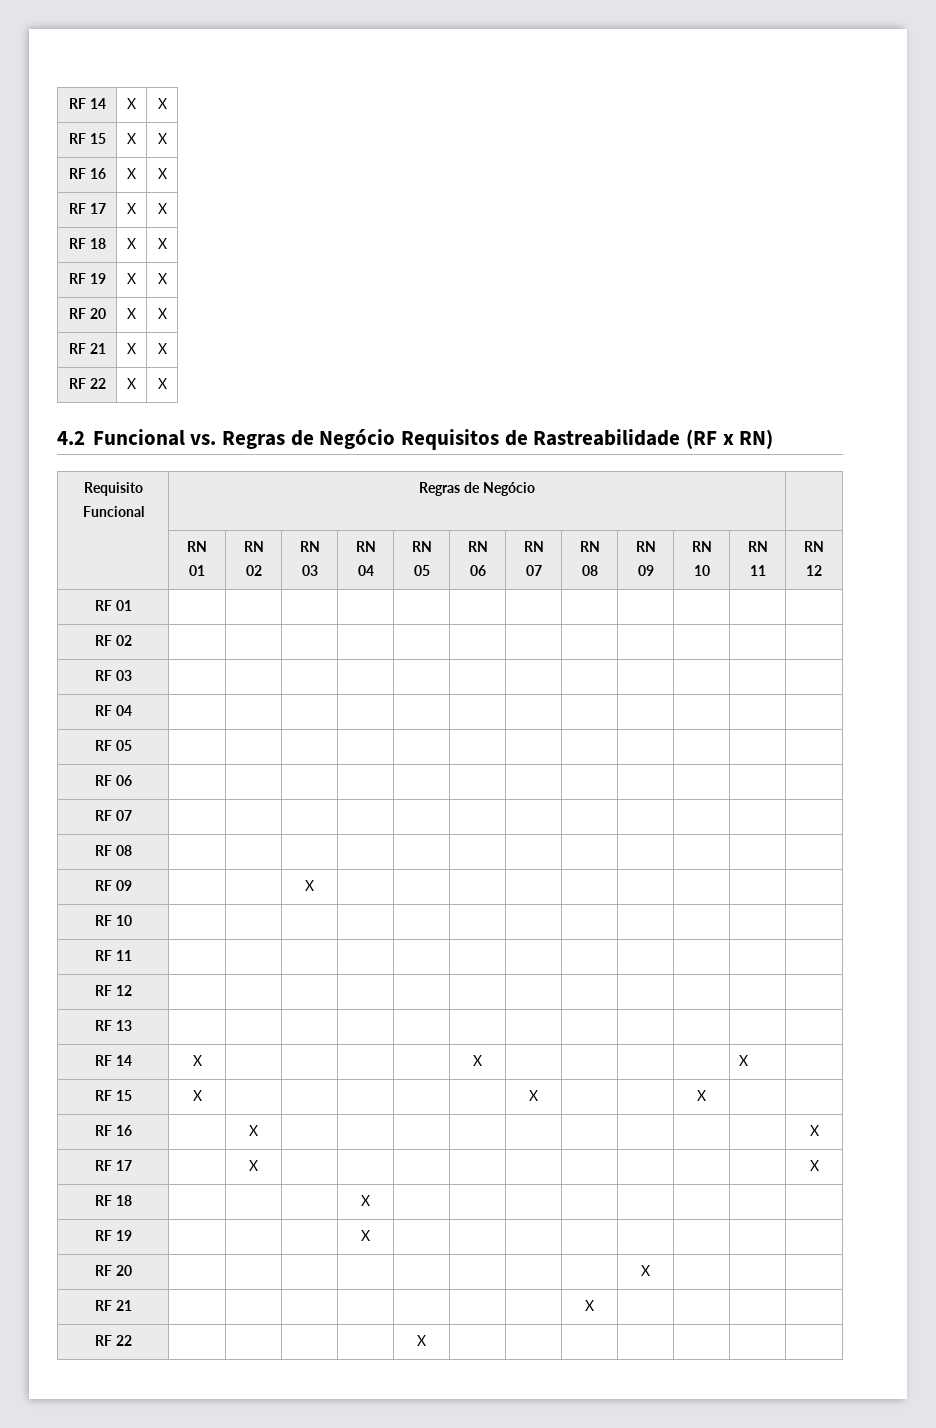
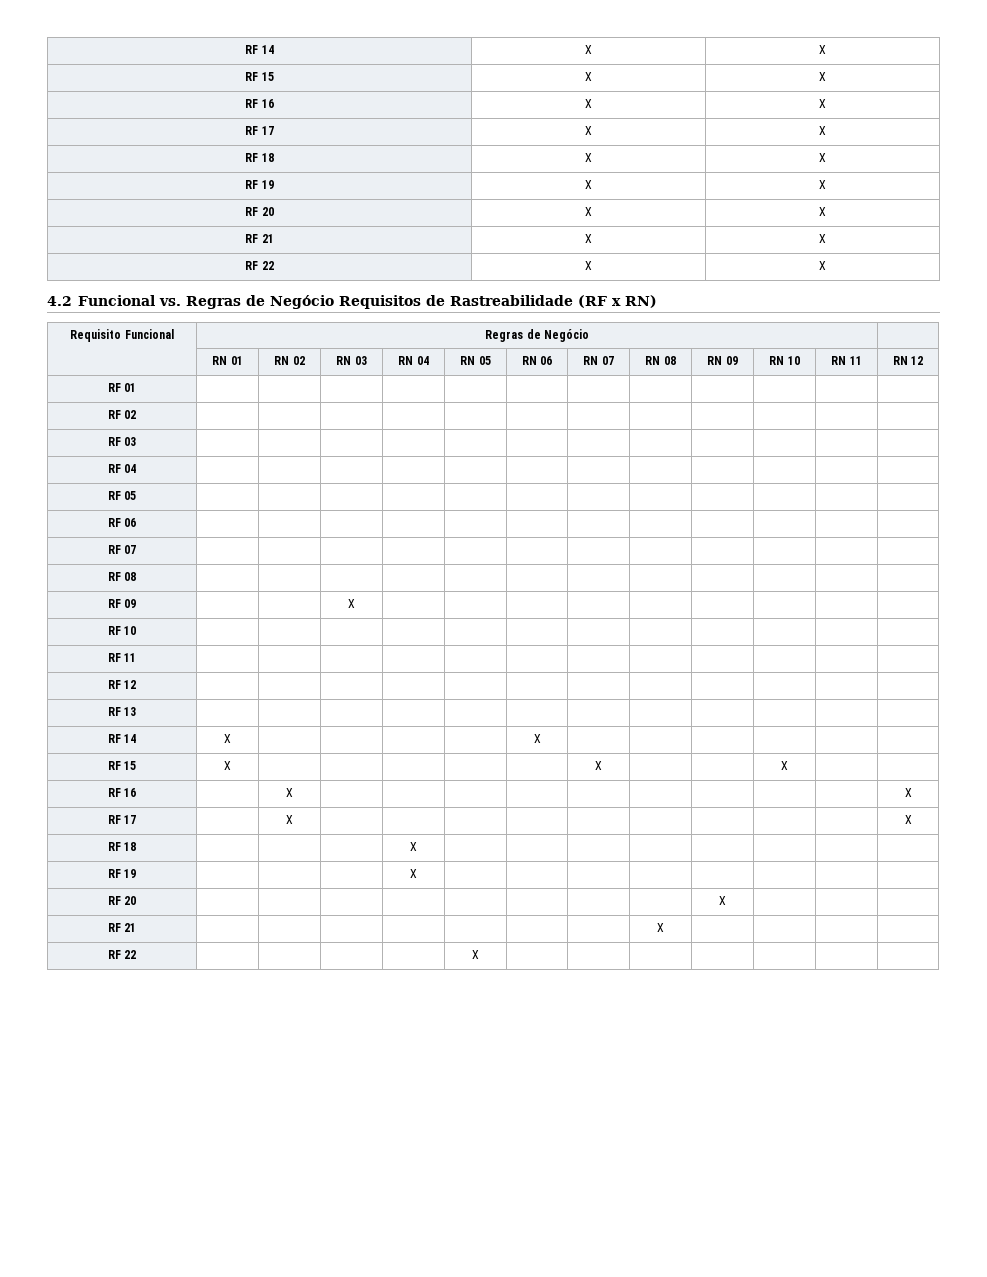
[739,1055,749,1066] X -> (541, 738) none

